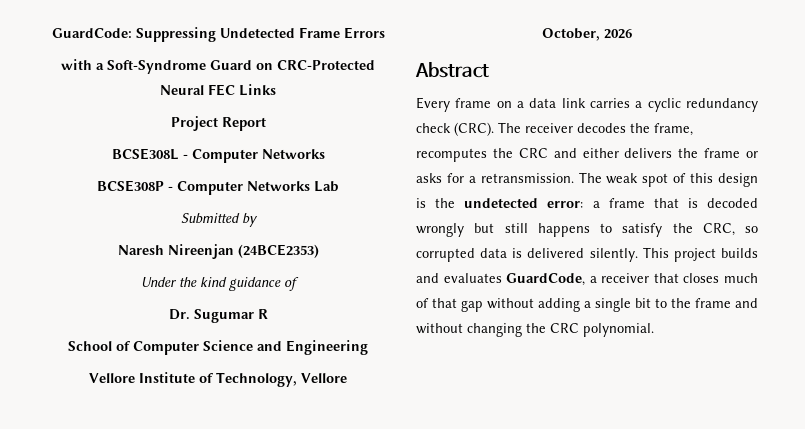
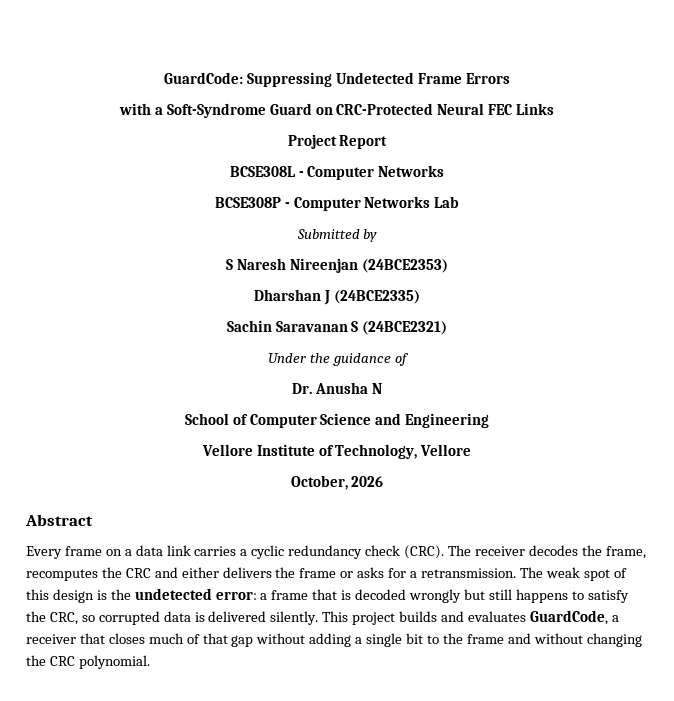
(258, 220) none -> [226,259,234,270] S
(319, 251) none -> [254,289,420,305] [226,320,448,335] // Dharshan J (24BCE2335) // Sachin Saravanan S (24BCE2321)
[199,277,227,287] kind -> (331, 358) none
[193,309,268,323] Sugumar R -> [315,382,382,394] Anusha N

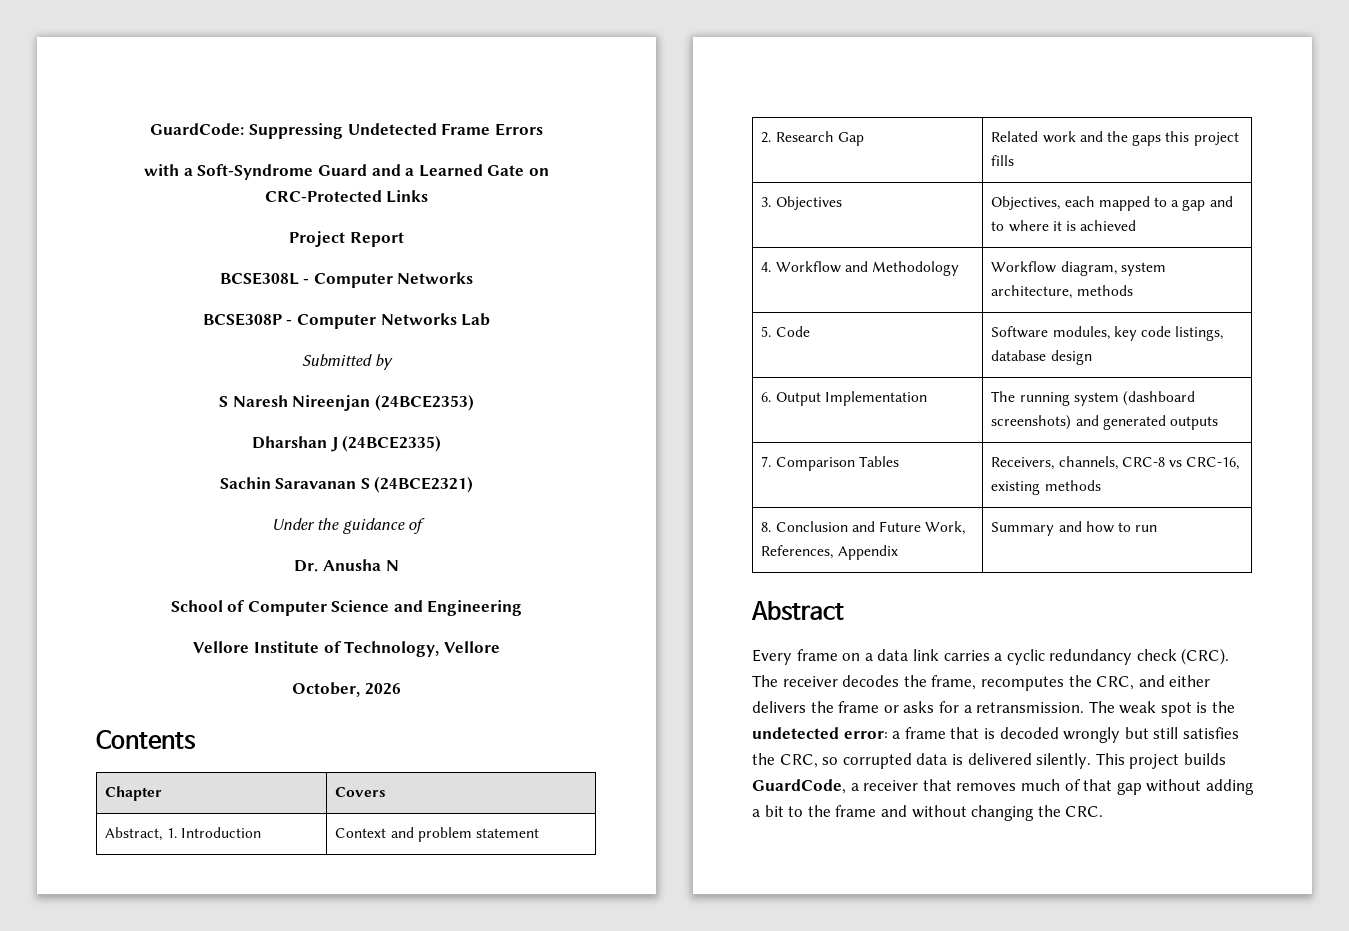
[315,103,513,115] on CRC-Protected Neural FEC -> [371,164,549,177] [264,190,382,202] and a Learned Gate on CRC-Protected
(384, 481) none -> [96,730,196,750] [105,786,163,801] [335,787,387,797] [105,827,261,841] [335,827,539,842] [761,131,864,146] [991,131,1239,146] [991,155,1015,166] [761,196,842,210] [991,196,1233,211] [991,220,1137,232] [761,261,959,276] [991,261,1166,276] [991,285,1133,299] [761,326,810,337] [991,326,1224,341] [991,350,1092,365] [761,391,927,406] [991,391,1195,406] [991,415,1218,430] [761,456,899,471] [991,456,1240,470] [991,480,1101,495] [761,521,966,535] [761,545,898,560] [991,521,1158,536] // Contents // Chapter | Covers // Abstract, 1. Introduction | Context and problem statement // 2. Research Gap | Related work and the gaps this project fills // 3. Objectives | Objectives, each mapped to a gap and to where it is achieved // 4. Workflow and Methodology | Workflow diagram, system architecture, methods // 5. Code | Software modules, key code listings, database design // 6. Output Implementation | The running system (dashboard screenshots) and generated outputs // 7. Comparison Tables | Receivers, channels, CRC-8 vs CRC-16, existing methods // 8. Conclusion and Future Work, References, Appendix | Summary and how to run
[125,568,151,578] CRC -> [1096,676,1135,690] CRC,
[613,568,627,578] [26,589,94,603] of this design -> (1192, 709) none
[515,589,629,603] happens to satisfy -> [1182,727,1239,739] satisfies
[441,611,526,622] and evaluates -> (1226, 759) none
[108,633,145,644] closes -> [956,783,1017,791] removes
[366,633,403,647] single -> (760, 813) none
[49,655,150,669] CRC polynomial. -> [1065,806,1104,817] CRC.

